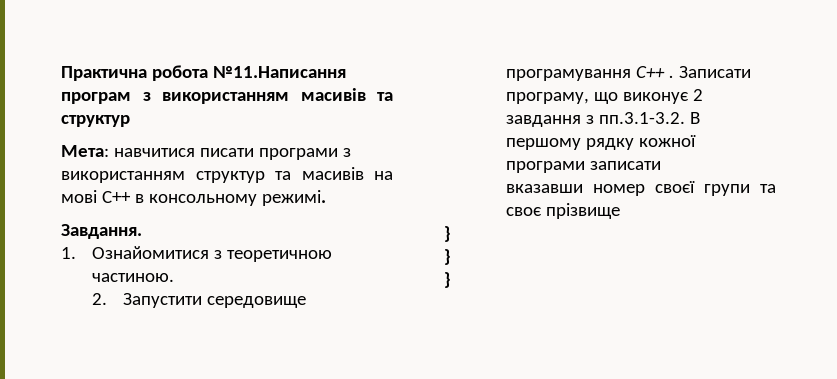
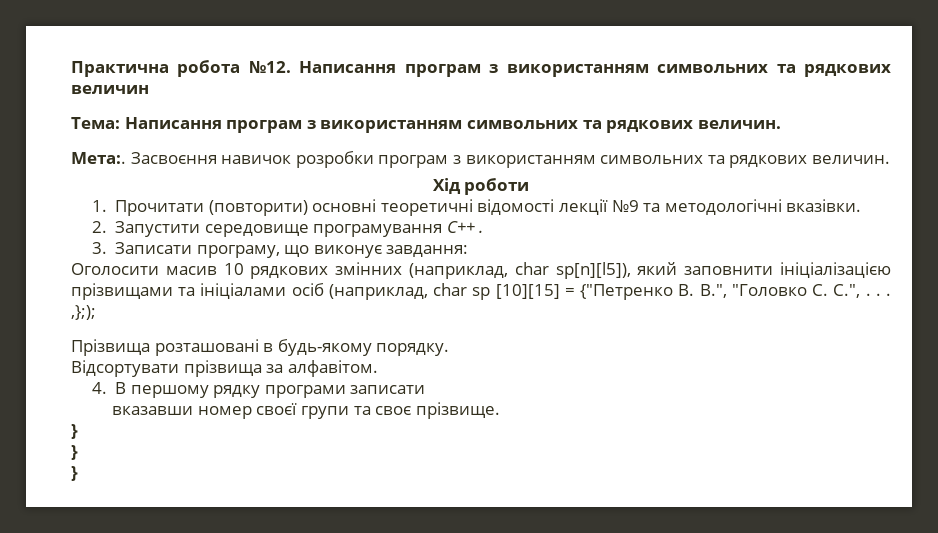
[212,66,346,78] [61,88,393,104] [61,115,130,127] [61,145,351,160] [61,167,393,183] [61,190,326,206] [61,224,142,239] [61,246,332,262] [91,273,174,282] №11.Написання програм з використанням масивів та структур // Мета: навчитися писати програми з використанням структур та масивів на мові С++ в консольному режимі. // Завдання. // 1. Ознайомитися з теоретичною частиною. -> [248,61,892,77] [71,85,149,94] [71,117,781,133] [71,151,890,168] [432,178,530,195] [91,199,862,216] №12. Написання програм з використанням символьних та рядкових величин // Тема: Написання програм з використанням символьних та рядкових величин. // Мета:. Засвоєння навичок розробки програм з використанням символьних та рядкових величин. // Хід роботи // 1. Прочитати (повторити) основні теоретичні відомості лекції №9 та методологічні вказівки.
(674, 76) none -> [91,242,107,254] // 3.
[692,89,703,101] [505,112,685,127] 2 завдання з пп.3.1-3.2. -> [386,245,469,257] [71,262,891,279] [71,283,892,300] [71,305,96,320] [71,339,450,356] [71,360,378,377] [91,382,107,394] завдання: // Оголосити масив 10 рядкових змінних (наприклад, char sp[n][l5]), який заповнити ініціалізацією прізвищами та ініціалами осіб (наприклад, char sр [10][15] = {"Петренко В. В.", "Головко С. С.", . . . ,};); // Прізвища розташовані в будь-якому порядку. // Відсортувати прізвища за алфавітом. // 4.
[638,135,696,147] кожної -> (261, 391) none
[545,203,620,219] прізвище -> [415,402,500,419] прізвище.

